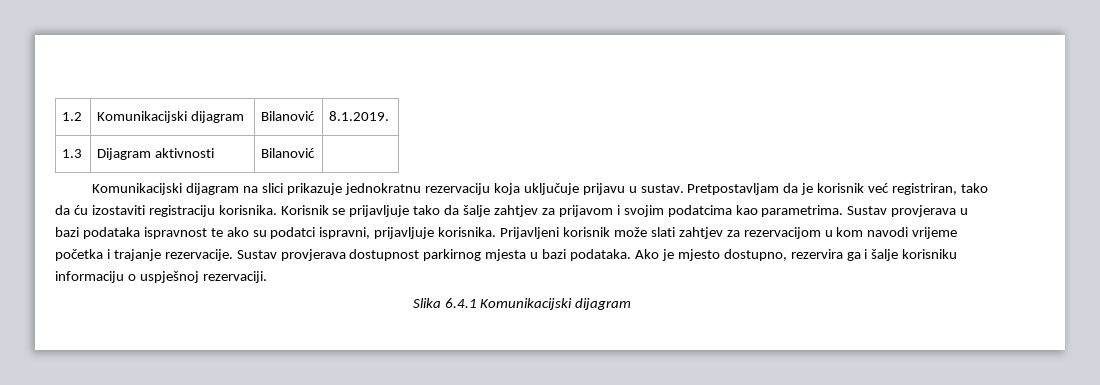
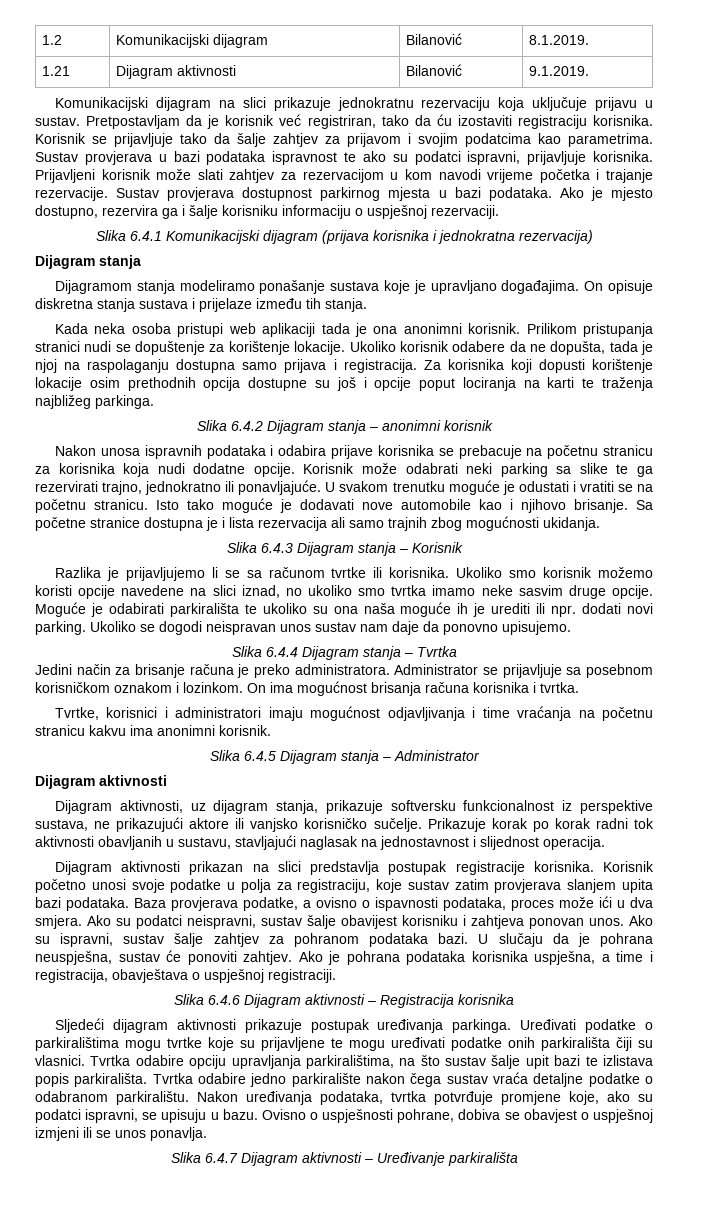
[62,149,83,158] 1.3 -> [42,66,71,76] 1.21
(316, 153) none -> [529,66,590,76] 9.1.2019.
(632, 304) none -> [321,230,593,244] [35,255,141,269] [54,280,653,294] [35,298,367,312] [54,323,653,337] [35,341,653,355] [35,359,653,373] [35,377,653,391] [35,395,154,409] [196,420,493,434] [54,445,653,459] [35,463,653,477] [35,480,653,495] [35,498,653,513] [35,516,600,531] [226,542,463,556] [54,567,653,581] [35,585,653,599] [35,602,653,617] [35,621,571,635] [231,646,457,660] [35,664,653,678] [35,681,579,696] [54,706,653,721] [35,725,271,736] [209,750,480,764] [35,775,167,789] [54,800,653,814] [35,817,655,832] [35,835,605,850] [54,861,654,875] [35,879,653,893] [35,896,653,911] [35,915,653,929] [35,933,653,947] [35,950,654,965] [35,969,336,983] [174,994,514,1008] [54,1018,653,1033] [35,1037,653,1051] [35,1055,653,1069] [35,1072,653,1087] [35,1091,653,1105] [35,1109,653,1123] [35,1127,207,1141] [170,1152,518,1166] (prijava korisnika i jednokratna rezervacija) // Dijagram stanja // Dijagramom stanja modeliramo ponašanje sustava koje je upravljano događajima. On opisuje diskretna stanja sustava i prijelaze između tih stanja. // Kada neka osoba pristupi web aplikaciji tada je ona anonimni korisnik. Prilikom pristupanja stranici nudi se dopuštenje za korištenje lokacije. Ukoliko korisnik odabere da ne dopušta, tada je njoj na raspolaganju dostupna samo prijava i registracija. Za korisnika koji dopusti korištenje lokacije osim prethodnih opcija dostupne su još i opcije poput lociranja na karti te traženja najbližeg parkinga. // Slika 6.4.2 Dijagram stanja – anonimni korisnik // Nakon unosa ispravnih podataka i odabira prijave korisnika se prebacuje na početnu stranicu za korisnika koja nudi dodatne opcije. Korisnik može odabrati neki parking sa slike te ga rezervirati trajno, jednokratno ili ponavljajuće. U svakom trenutku moguće je odustati i vratiti se na početnu stranicu. Isto tako moguće je dodavati nove automobile kao i njihovo brisanje. Sa početne stranice dostupna je i lista rezervacija ali samo trajnih zbog mogućnosti ukidanja. // Slika 6.4.3 Dijagram stanja – Korisnik // Razlika je prijavljujemo li se sa računom tvrtke ili korisnika. Ukoliko smo korisnik možemo koristi opcije navedene na slici iznad, no ukoliko smo tvrtka imamo neke sasvim druge opcije. Moguće je odabirati parkirališta te ukoliko su ona naša moguće ih je urediti ili npr. dodati novi parking. Ukoliko se dogodi neispravan unos sustav nam daje da ponovno upisujemo. // Slika 6.4.4 Dijagram stanja – Tvrtka // Jedini način za brisanje računa je preko administratora. Administrator se prijavljuje sa posebnom korisničkom oznakom i lozinkom. On ima mogućnost brisanja računa korisnika i tvrtka. // Tvrtke, korisnici i administratori imaju mogućnost odjavljivanja i time vraćanja na početnu stranicu kakvu ima anonimni korisnik. // Slika 6.4.5 Dijagram stanja – Administrator // Dijagram aktivnosti // Dijagram aktivnosti, uz dijagram stanja, prikazuje softversku funkcionalnost iz perspektive sustava, ne prikazujući aktore ili vanjsko korisničko sučelje. Prikazuje korak po korak radni tok aktivnosti obavljanih u sustavu, stavljajući naglasak na jednostavnost i slijednost operacija. // Dijagram aktivnosti prikazan na slici predstavlja postupak registracije korisnika. Korisnik početno unosi svoje podatke u polja za registraciju, koje sustav zatim provjerava slanjem upita bazi podataka. Baza provjerava podatke, a ovisno o ispavnosti podataka, proces može ići u dva smjera. Ako su podatci neispravni, sustav šalje obavijest korisniku i zahtjeva ponovan unos. Ako su ispravni, sustav šalje zahtjev za pohranom podataka bazi. U slučaju da je pohrana neuspješna, sustav će ponoviti zahtjev. Ako je pohrana podataka korisnika uspješna, a time i registracija, obavještava o uspješnoj registraciji. // Slika 6.4.6 Dijagram aktivnosti – Registracija korisnika // Sljedeći dijagram aktivnosti prikazuje postupak uređivanja parkinga. Uređivati podatke o parkiralištima mogu tvrtke koje su prijavljene te mogu uređivati podatke onih parkirališta čiji su vlasnici. Tvrtka odabire opciju upravljanja parkiralištima, na što sustav šalje upit bazi te izlistava popis parkirališta. Tvrtka odabire jedno parkiralište nakon čega sustav vraća detaljne podatke o odabranom parkiralištu. Nakon uređivanja podataka, tvrtka potvrđuje promjene koje, ako su podatci ispravni, se upisuju u bazu. Ovisno o uspješnosti pohrane, dobiva se obavjest o uspješnoj izmjeni ili se unos ponavlja. // Slika 6.4.7 Dijagram aktivnosti – Uređivanje parkirališta

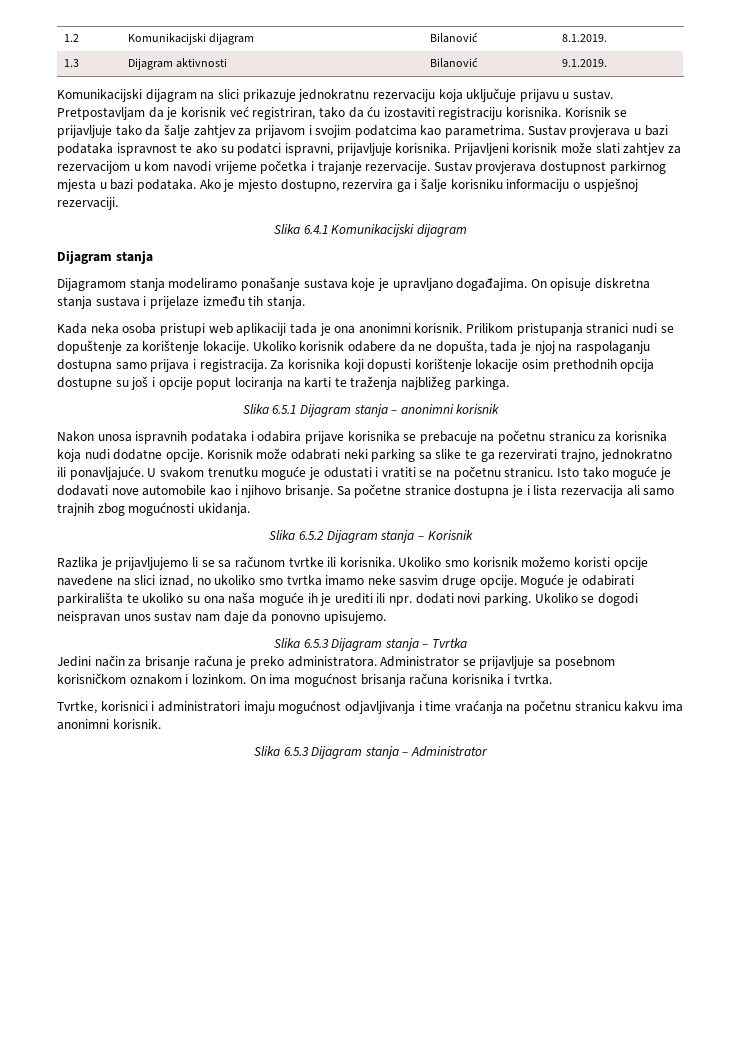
[42,66,71,76] 1.21 -> [64,59,80,67] 1.3
[321,230,593,244] (prijava korisnika i jednokratna rezervacija) -> (467, 230) none
[230,421,263,431] 6.4.2 -> [272,405,297,414] 6.5.1
[260,543,293,553] 6.4.3 -> [299,531,325,540] 6.5.2
[265,647,298,657] 6.4.4 -> [303,639,329,648] 6.5.3
[243,751,276,761] 6.4.5 -> [283,747,309,756] 6.5.3
[35,775,167,789] [54,800,653,814] [35,817,655,832] [35,835,605,850] [54,861,654,875] [35,879,653,893] [35,896,653,911] [35,915,653,929] [35,933,653,947] [35,950,654,965] [35,969,336,983] [174,994,514,1008] [54,1018,653,1033] [35,1037,653,1051] [35,1055,653,1069] [35,1072,653,1087] [35,1091,653,1105] [35,1109,653,1123] [35,1127,207,1141] [170,1152,518,1166] // Dijagram aktivnosti // Dijagram aktivnosti, uz dijagram stanja, prikazuje softversku funkcionalnost iz perspektive sustava, ne prikazujući aktore ili vanjsko korisničko sučelje. Prikazuje korak po korak radni tok aktivnosti obavljanih u sustavu, stavljajući naglasak na jednostavnost i slijednost operacija. // Dijagram aktivnosti prikazan na slici predstavlja postupak registracije korisnika. Korisnik početno unosi svoje podatke u polja za registraciju, koje sustav zatim provjerava slanjem upita bazi podataka. Baza provjerava podatke, a ovisno o ispavnosti podataka, proces može ići u dva smjera. Ako su podatci neispravni, sustav šalje obavijest korisniku i zahtjeva ponovan unos. Ako su ispravni, sustav šalje zahtjev za pohranom podataka bazi. U slučaju da je pohrana neuspješna, sustav će ponoviti zahtjev. Ako je pohrana podataka korisnika uspješna, a time i registracija, obavještava o uspješnoj registraciji. // Slika 6.4.6 Dijagram aktivnosti – Registracija korisnika // Sljedeći dijagram aktivnosti prikazuje postupak uređivanja parkinga. Uređivati podatke o parkiralištima mogu tvrtke koje su prijavljene te mogu uređivati podatke onih parkirališta čiji su vlasnici. Tvrtka odabire opciju upravljanja parkiralištima, na što sustav šalje upit bazi te izlistava popis parkirališta. Tvrtka odabire jedno parkiralište nakon čega sustav vraća detaljne podatke o odabranom parkiralištu. Nakon uređivanja podataka, tvrtka potvrđuje promjene koje, ako su podatci ispravni, se upisuju u bazu. Ovisno o uspješnosti pohrane, dobiva se obavjest o uspješnoj izmjeni ili se unos ponavlja. // Slika 6.4.7 Dijagram aktivnosti – Uređivanje parkirališta -> (489, 751) none

